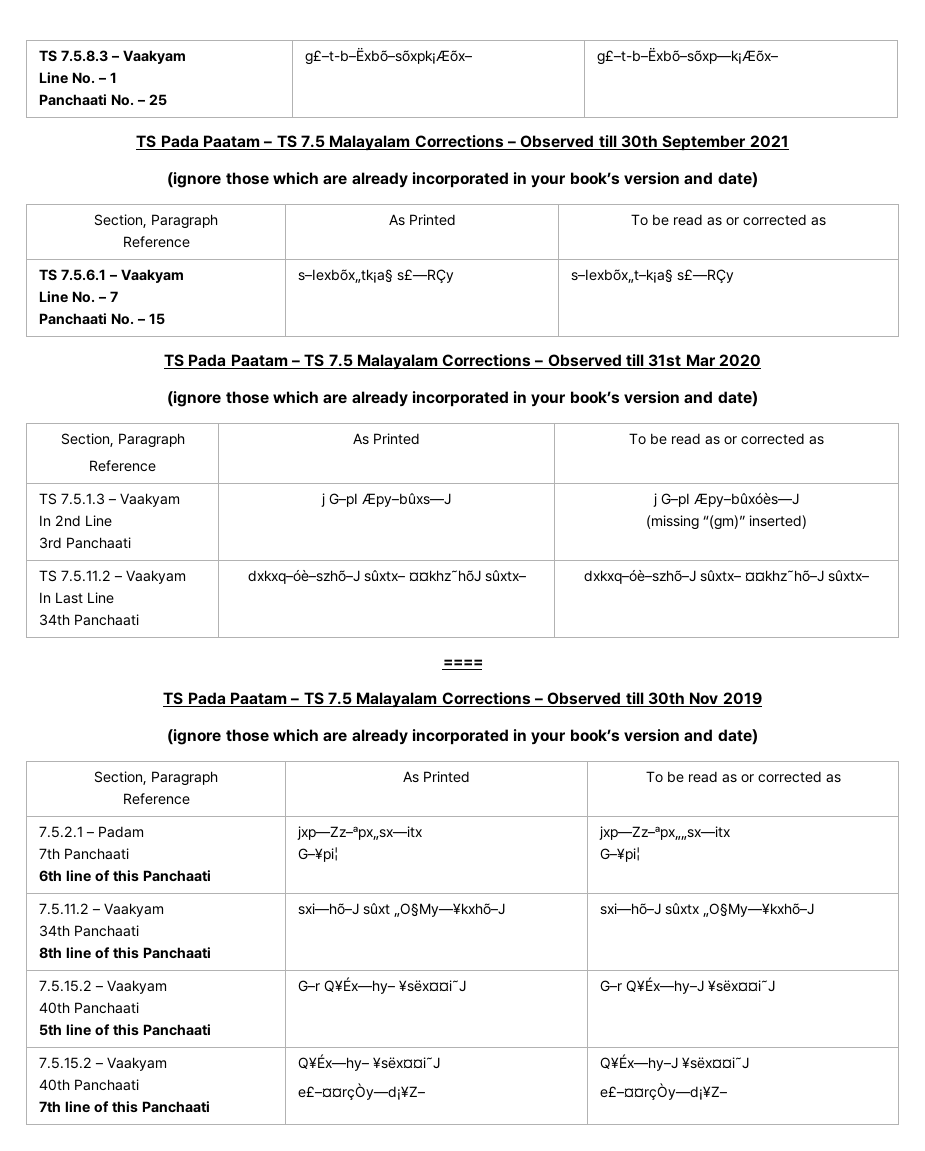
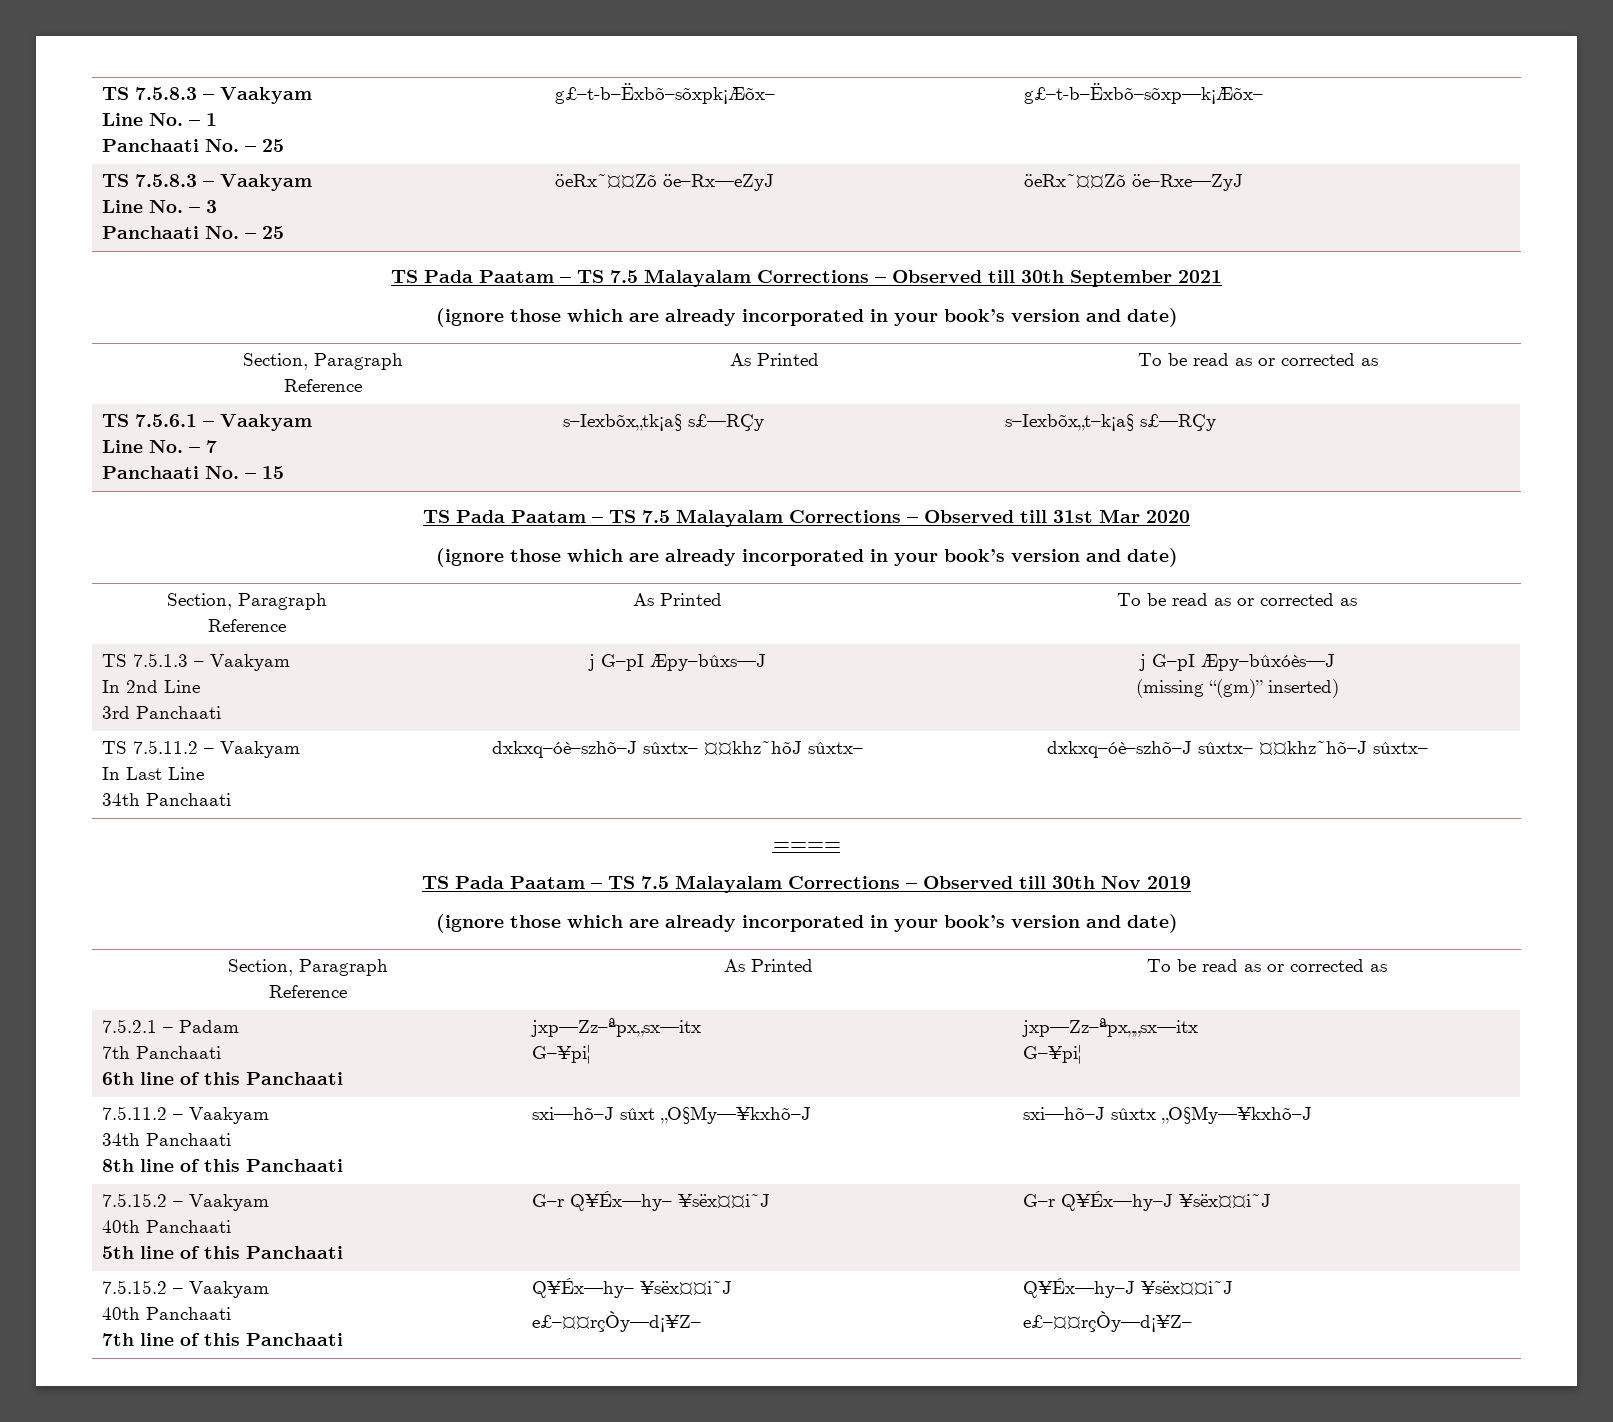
(778, 56) none -> [102,174,313,191] [102,200,218,213] [102,226,285,239] [555,173,775,191] [1024,173,1244,191] // TS 7.5.8.3 – Vaakyam // Line No. – 3 // Panchaati No. – 25 | öeRx˜¤¤Zõ öe–Rx—eZyJ | öeRx˜¤¤Zõ öe–Rxe—ZyJ

